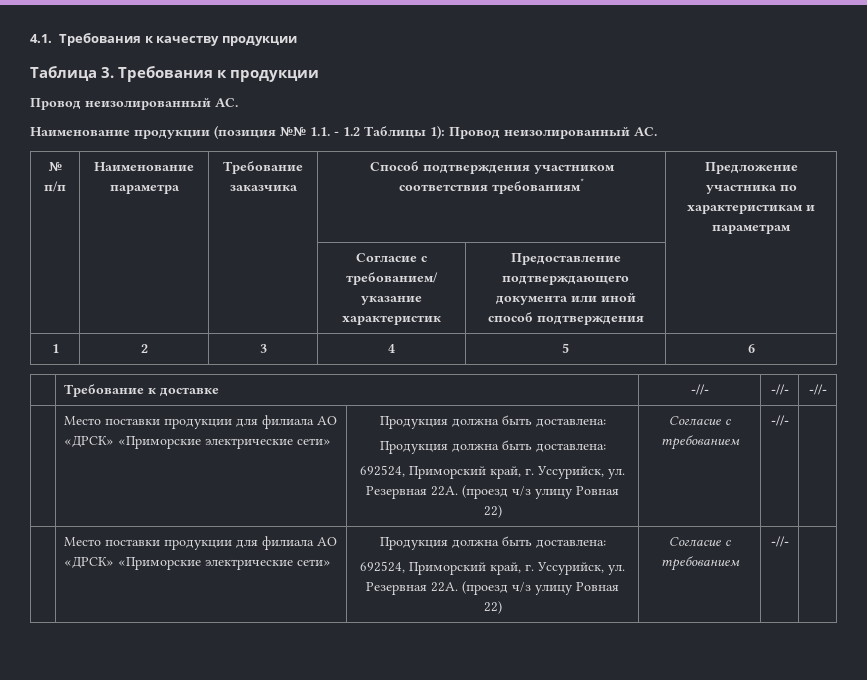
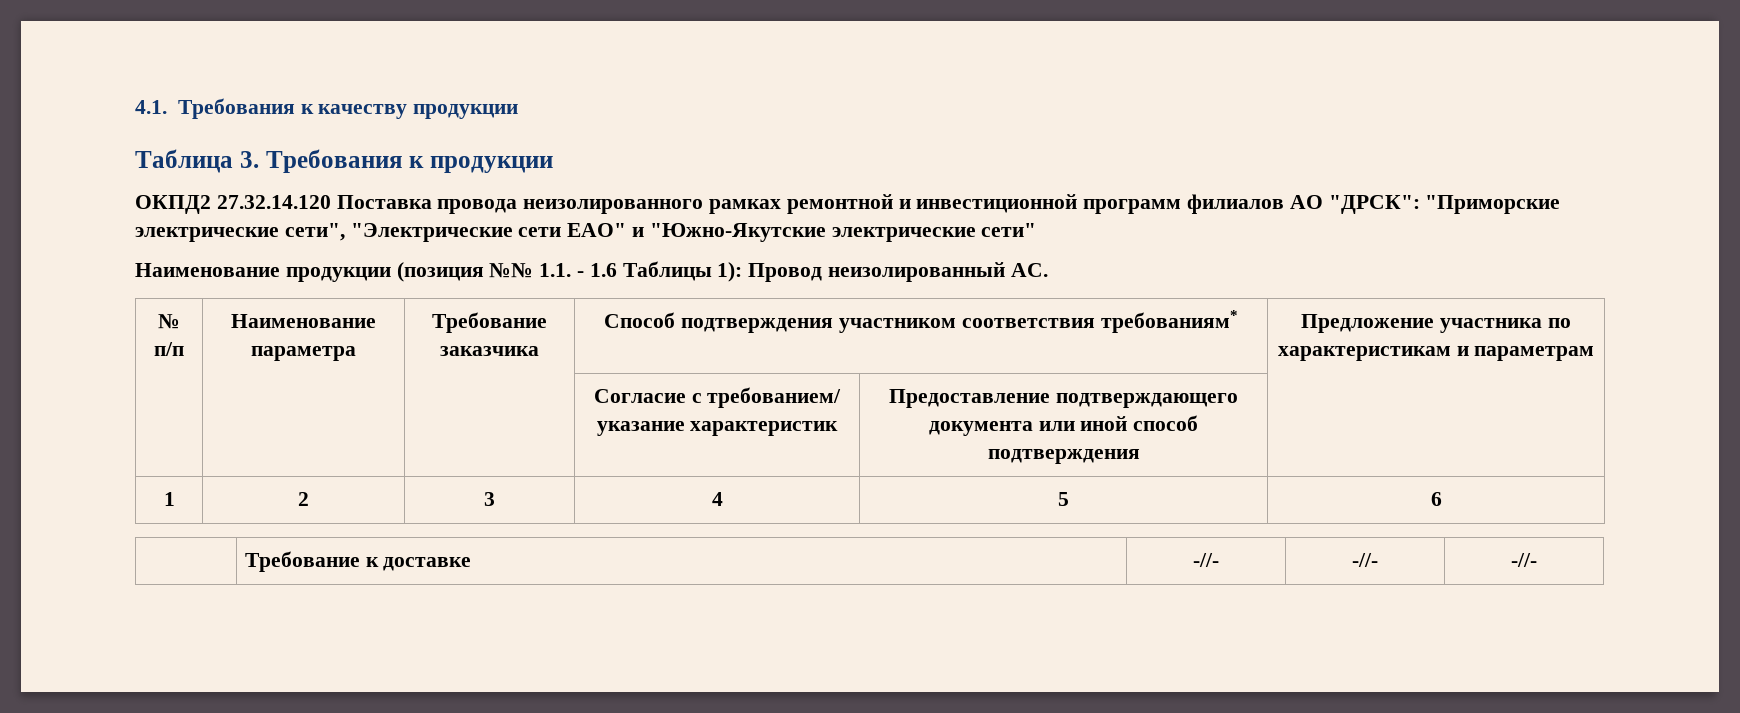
[30,97,238,110] Провод неизолированный АС. -> [135,194,1561,214] [135,223,1037,242] ОКПД2 27.32.14.120 Поставка провода неизолированного рамках ремонтной и инвестиционной программ филиалов АО "ДРСК": "Приморские электрические сети", "Электрические сети ЕАО" и "Южно-Якутские электрические сети"
[343,127,360,136] 1.2 -> [589,263,617,277] 1.6
[64,415,338,429] [64,435,332,449] [379,415,606,429] [379,440,606,454] [360,465,626,479] [366,485,620,499] [483,505,502,518] [669,416,732,426] [660,435,740,450] [770,415,789,426] [64,536,338,550] [64,556,332,570] [379,536,606,550] [360,561,626,575] [366,581,620,595] [483,601,502,614] [669,537,732,547] [660,556,740,571] [770,536,789,547] // | Место поставки продукции для филиала АО «ДРСК» «Приморские электрические сети» | Продукция должна быть доставлена: // Продукция должна быть доставлена: // 692524, Приморский край, г. Уссурийск, ул. Резервная 22А. (проезд ч/з улицу Ровная 22) | Согласие с требованием | -//- | // | Место поставки продукции для филиала АО «ДРСК» «Приморские электрические сети» | Продукция должна быть доставлена: // 692524, Приморский край, г. Уссурийск, ул. Резервная 22А. (проезд ч/з улицу Ровная 22) | Согласие с требованием | -//- | -> (1537, 560) none

